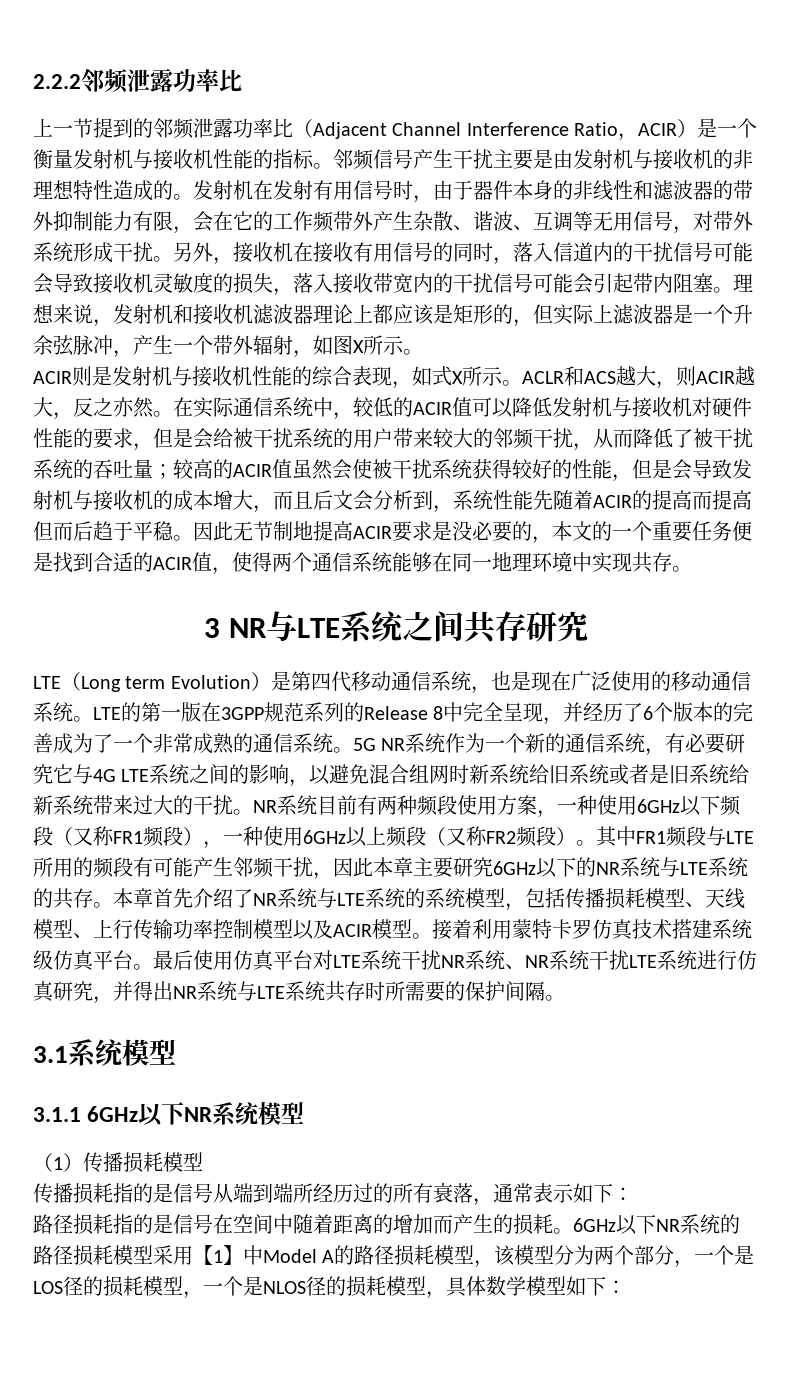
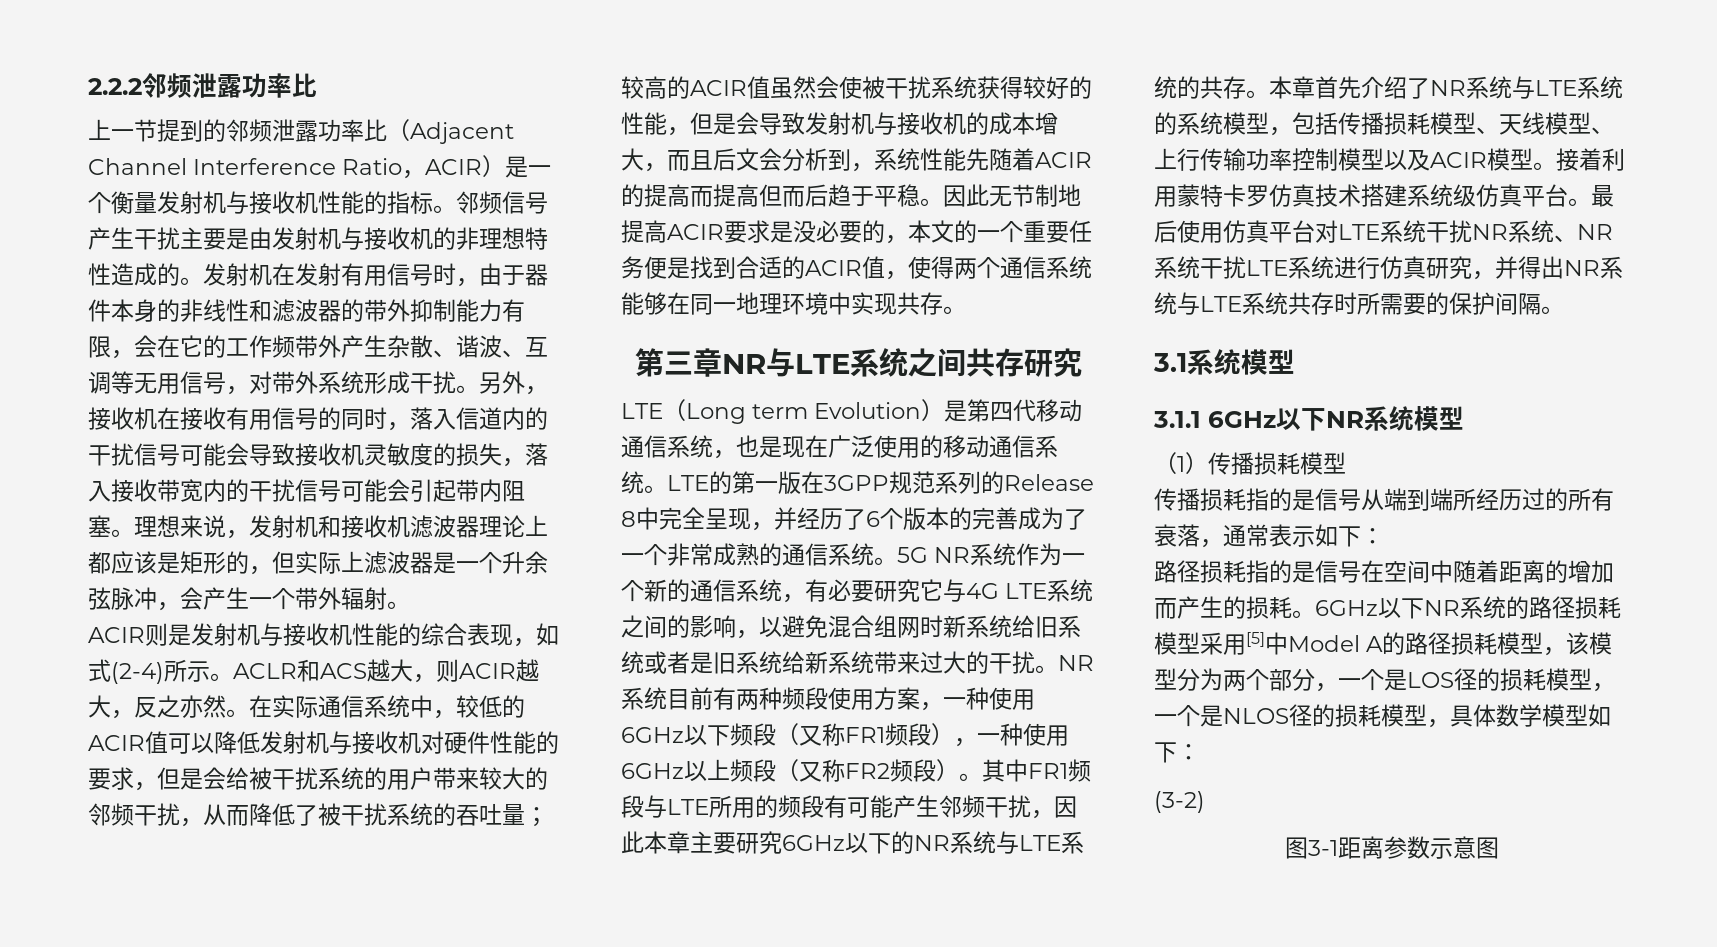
(133, 354) none -> [180,587,203,610] 会
[293,335,404,358] ，如图X所示 -> (387, 598) none
[452,371,463,384] X -> [111,662,164,684] (2-4)
[204,618,221,638] 3 -> [635,348,722,377] 第三章
[193,1245,243,1265] 【1】 -> [1246,632,1265,647] [5]
(626, 1287) none -> [1154,791,1205,813] [1284,836,1499,859] // (3-2) // 图3-1距离参数示意图

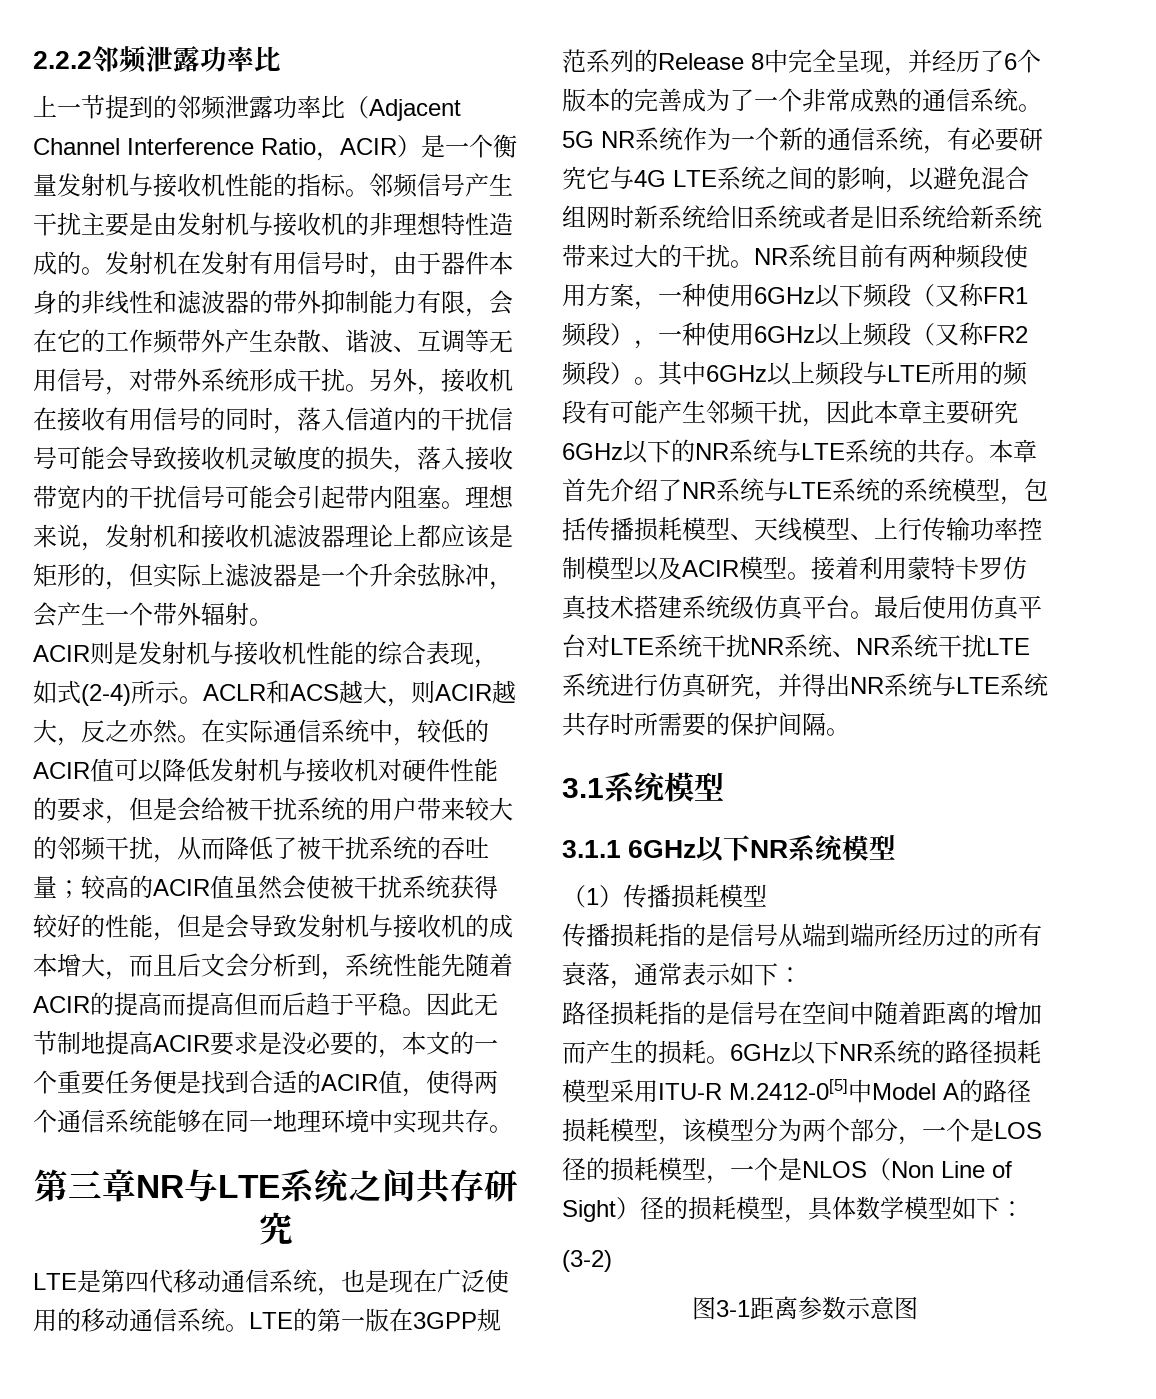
[663,399,945,424] （Long term Evolution） -> (77, 1281) none
[1028,763,1068,779] FR1 -> [706,361,815,386] 6GHz以上
[1246,632,1265,647] [5] -> [658,1079,848,1100] ITU-R M.2412-0[5]
(1289, 716) none -> [867,1158,1012,1181] [562,1197,640,1222] （Non Line of Sight）

